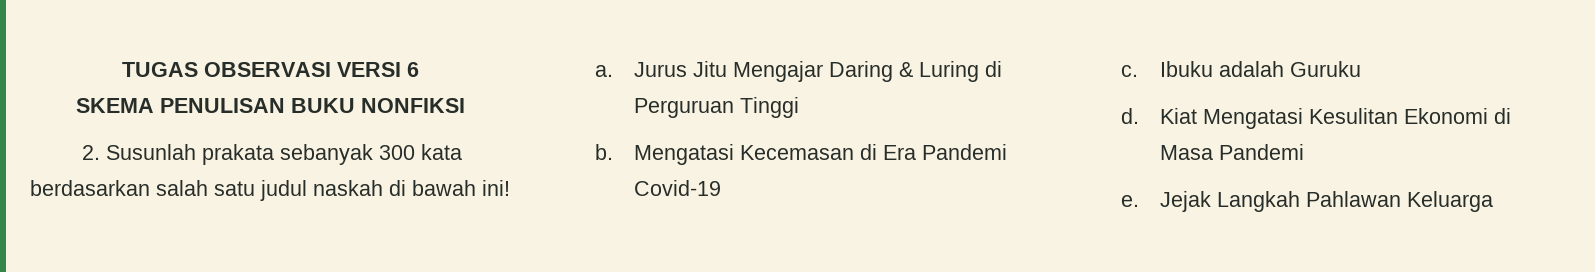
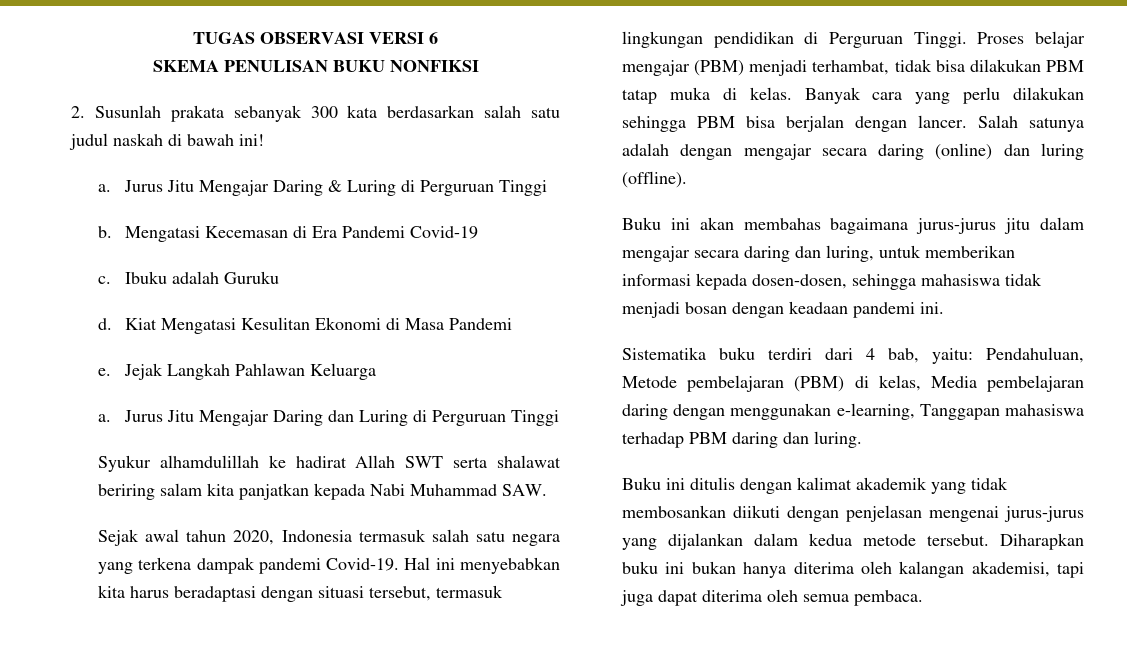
(1493, 201) none -> [98,410,560,426] [98,455,561,472] [98,483,548,500] [98,529,560,546] [98,557,560,574] [98,585,504,602] [622,31,1085,48] [622,59,1084,76] [622,87,1084,104] [622,115,1084,132] [622,143,1084,160] [622,171,688,188] [622,217,1084,234] [622,245,1016,262] [622,273,1043,290] [622,301,945,318] [622,347,1084,364] [622,375,1084,392] [622,403,1084,420] [622,431,863,448] [622,477,1009,494] [622,505,1084,522] [622,533,1084,550] [622,561,1084,578] [620,589,924,606] // a. Jurus Jitu Mengajar Daring dan Luring di Perguruan Tinggi // Syukur alhamdulillah ke hadirat Allah SWT serta shalawat beriring salam kita panjatkan kepada Nabi Muhammad SAW. // Sejak awal tahun 2020, Indonesia termasuk salah satu negara yang terkena dampak pandemi Covid-19. Hal ini menyebabkan kita harus beradaptasi dengan situasi tersebut, termasuk lingkungan pendidikan di Perguruan Tinggi. Proses belajar mengajar (PBM) menjadi terhambat, tidak bisa dilakukan PBM tatap muka di kelas. Banyak cara yang perlu dilakukan sehingga PBM bisa berjalan dengan lancer. Salah satunya adalah dengan mengajar secara daring (online) dan luring (offline). // Buku ini akan membahas bagaimana jurus-jurus jitu dalam mengajar secara daring dan luring, untuk memberikan informasi kepada dosen-dosen, sehingga mahasiswa tidak menjadi bosan dengan keadaan pandemi ini. // Sistematika buku terdiri dari 4 bab, yaitu: Pendahuluan, Metode pembelajaran (PBM) di kelas, Media pembelajaran daring dengan menggunakan e-learning, Tanggapan mahasiswa terhadap PBM daring dan luring. // Buku ini ditulis dengan kalimat akademik yang tidak membosankan diikuti dengan penjelasan mengenai jurus-jurus yang dijalankan dalam kedua metode tersebut. Diharapkan buku ini bukan hanya diterima oleh kalangan akademisi, tapi juga dapat diterima oleh semua pembaca.

